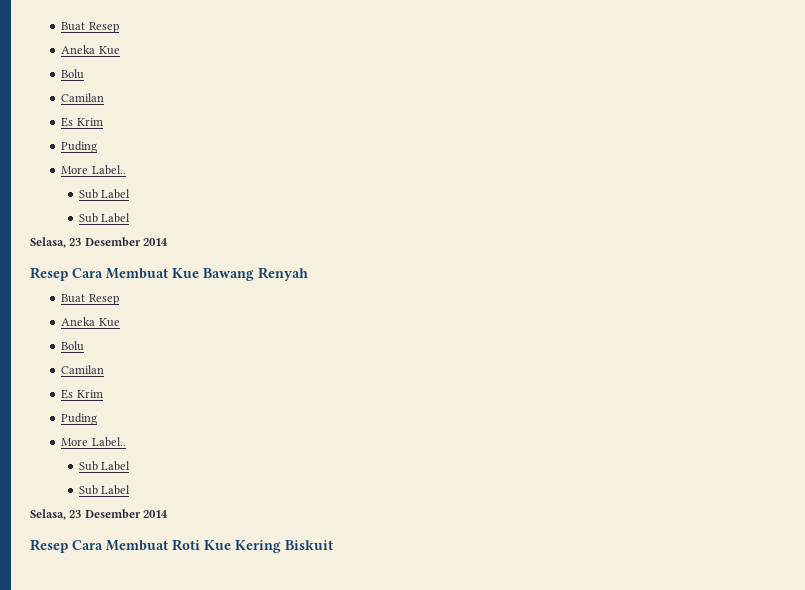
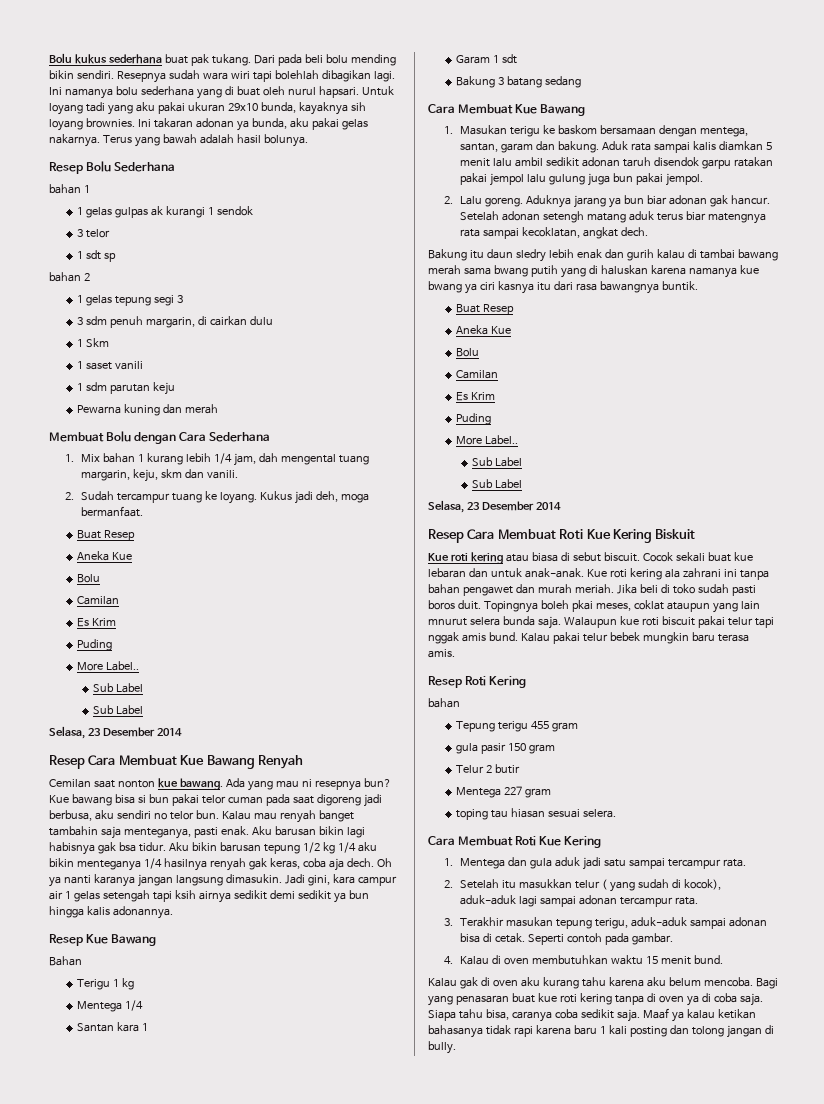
(61, 26) none -> [49,53,396,66] [49,70,395,83] [49,86,394,99] [49,102,366,115] [49,118,368,131] [49,134,308,147] [49,161,176,174] [49,184,90,194] [77,206,253,218] [77,229,111,238] [77,250,116,262] [49,272,90,282] [77,295,183,306] [77,316,273,328] [77,338,110,348] [77,361,143,370] [77,382,175,395] [77,404,218,416] [49,431,271,444] [64,453,369,466] [80,469,238,482] [64,491,369,504] [80,506,143,517] Bolu kukus sederhana buat pak tukang. Dari pada beli bolu mending bikin sendiri. Resepnya sudah wara wiri tapi bolehlah dibagikan lagi. Ini namanya bolu sederhana yang di buat oleh nurul hapsari. Untuk loyang tadi yang aku pakai ukuran 29x10 bunda, kayaknya sih loyang brownies. Ini takaran adonan ya bunda, aku pakai gelas nakarnya. Terus yang bawah adalah hasil bolunya. // Resep Bolu Sederhana // bahan 1 // 1 gelas gulpas ak kurangi 1 sendok // 3 telor // 1 sdt sp // bahan 2 // 1 gelas tepung segi 3 // 3 sdm penuh margarin, di cairkan dulu // 1 Skm // 1 saset vanili // 1 sdm parutan keju // Pewarna kuning dan merah // Membuat Bolu dengan Cara Sederhana // 1. Mix bahan 1 kurang lebih 1/4 jam, dah mengental tuang margarin, keju, skm dan vanili. // 2. Sudah tercampur tuang ke loyang. Kukus jadi deh, moga bermanfaat. //
(308, 274) none -> [49,778,391,791] [49,794,382,807] [49,810,354,823] [49,826,365,839] [49,842,377,855] [49,858,392,871] [49,874,397,887] [49,890,369,903] [49,906,173,919] [49,934,157,946] [49,956,82,966] [77,978,134,990] [77,1000,144,1012] [77,1022,148,1032] [456,54,517,64] [456,76,581,88] [428,104,586,116] [443,125,748,137] [459,141,772,153] [459,157,773,169] [459,173,703,186] [443,195,770,208] [459,211,766,224] [459,227,648,239] [428,249,778,262] [428,265,759,278] [428,281,698,294] // Cemilan saat nonton kue bawang. Ada yang mau ni resepnya bun? Kue bawang bisa si bun pakai telor cuman pada saat digoreng jadi berbusa, aku sendiri no telor bun. Kalau mau renyah banget tambahin saja menteganya, pasti enak. Aku barusan bikin lagi habisnya gak bsa tidur. Aku bikin barusan tepung 1/2 kg 1/4 aku bikin menteganya 1/4 hasilnya renyah gak keras, coba aja dech. Oh ya nanti karanya jangan langsung dimasukin. Jadi gini, kara campur air 1 gelas setengah tapi ksih airnya sedikit demi sedikit ya bun hingga kalis adonannya. // Resep Kue Bawang // Bahan // Terigu 1 kg // Mentega 1/4 // Santan kara 1 // Garam 1 sdt // Bakung 3 batang sedang // Cara Membuat Kue Bawang // 1. Masukan terigu ke baskom bersamaan dengan mentega, santan, garam dan bakung. Aduk rata sampai kalis diamkan 5 menit lalu ambil sedikit adonan taruh disendok garpu ratakan pakai jempol lalu gulung juga bun pakai jempol. // 2. Lalu goreng. Aduknya jarang ya bun biar adonan gak hancur. Setelah adonan setengh matang aduk terus biar matengnya rata sampai kecoklatan, angkat dech. // Bakung itu daun sledry lebih enak dan gurih kalau di tambai bawang merah sama bwang putih yang di haluskan karena namanya kue bwang ya ciri kasnya itu dari rasa bawangnya buntik.
(333, 545) none -> [428,552,753,564] [428,568,769,580] [428,584,756,596] [428,600,760,613] [428,616,774,629] [428,632,749,644] [428,649,455,658] [428,676,527,688] [428,698,460,708] [456,721,578,732] [456,743,555,754] [456,764,520,774] [456,786,551,798] [456,808,616,820] [428,836,602,848] [443,857,746,870] [443,879,721,892] [459,895,698,907] [443,917,767,929] [459,933,673,945] [443,955,723,965] [428,977,778,989] [428,993,763,1006] [428,1008,756,1022] [428,1025,774,1038] [428,1041,456,1054] // Kue roti kering atau biasa di sebut biscuit. Cocok sekali buat kue lebaran dan untuk anak-anak. Kue roti kering ala zahrani ini tanpa bahan pengawet dan murah meriah. Jika beli di toko sudah pasti boros duit. Topingnya boleh pkai meses, coklat ataupun yang lain mnurut selera bunda saja. Walaupun kue roti biscuit pakai telur tapi nggak amis bund. Kalau pakai telur bebek mungkin baru terasa amis. // Resep Roti Kering // bahan // Tepung terigu 455 gram // gula pasir 150 gram // Telur 2 butir // Mentega 227 gram // toping tau hiasan sesuai selera. // Cara Membuat Roti Kue Kering // 1. Mentega dan gula aduk jadi satu sampai tercampur rata. // 2. Setelah itu masukkan telur ( yang sudah di kocok), aduk-aduk lagi sampai adonan tercampur rata. // 3. Terakhir masukan tepung terigu, aduk-aduk sampai adonan bisa di cetak. Seperti contoh pada gambar. // 4. Kalau di oven membutuhkan waktu 15 menit bund. // Kalau gak di oven aku kurang tahu karena aku belum mencoba. Bagi yang penasaran buat kue roti kering tanpa di oven ya di coba saja. Siapa tahu bisa, caranya coba sedikit saja. Maaf ya kalau ketikan bahasanya tidak rapi karena baru 1 kali posting dan tolong jangan di bully.

